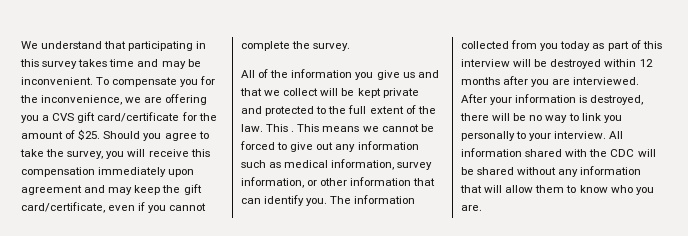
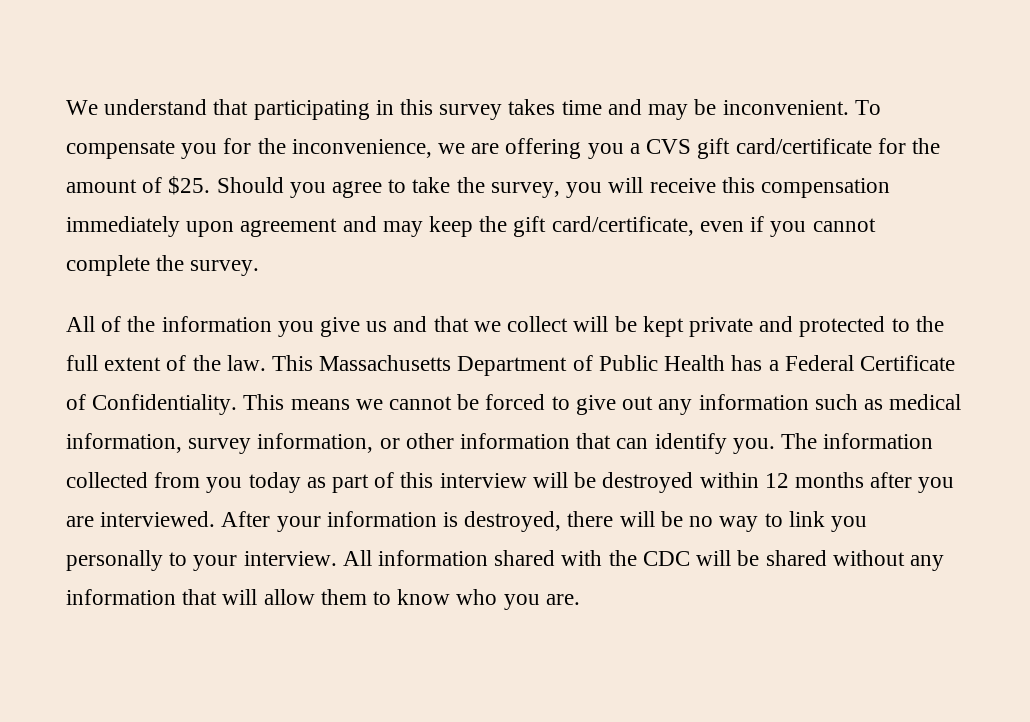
[291,130,295,132] . -> [319,355,955,376] [66,394,238,415] Massachusetts Department of Public Health has a Federal Certificate of Confidentiality.

